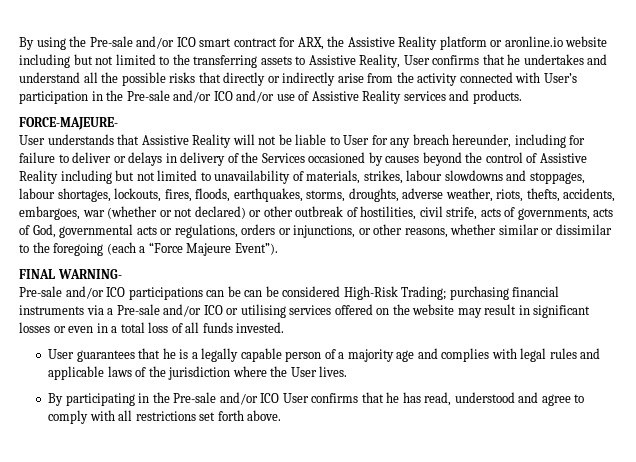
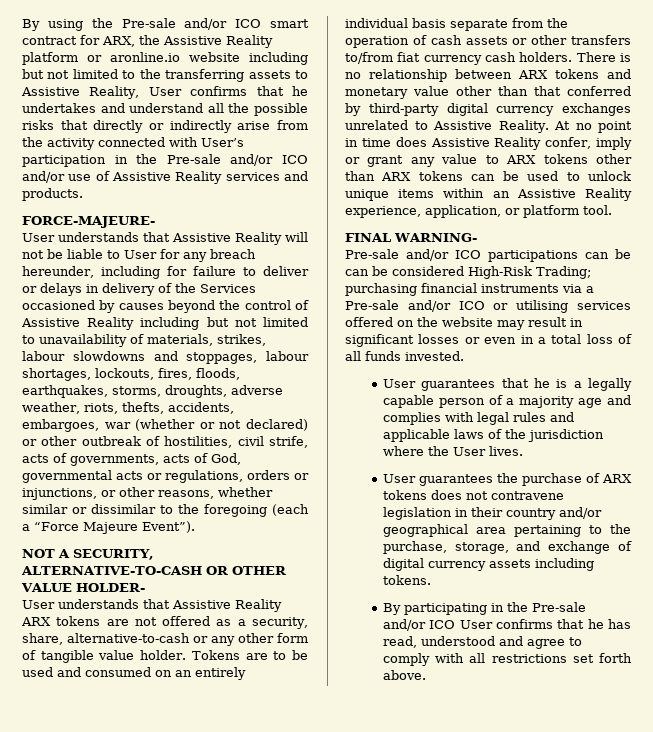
(278, 249) none -> [22,549,154,560] [21,566,286,575] [21,583,145,592] [22,599,282,612] [21,616,309,629] [22,633,308,646] [22,650,308,663] [22,667,246,680] [345,18,568,31] [345,35,631,48] [345,52,631,65] [345,69,631,82] [345,86,631,99] [345,103,631,116] [345,120,632,133] [345,137,632,150] [345,154,632,167] [345,171,631,181] [345,188,632,201] [345,205,612,218] // NOT A SECURITY, ALTERNATIVE-TO-CASH OR OTHER VALUE HOLDER- // User understands that Assistive Reality ARX tokens are not offered as a security, share, alternative-to-cash or any other form of tangible value holder. Tokens are to be used and consumed on an entirely individual basis separate from the operation of cash assets or other transfers to/from fiat currency cash holders. There is no relationship between ARX tokens and monetary value other than that conferred by third-party digital currency exchanges unrelated to Assistive Reality. At no point in time does Assistive Reality confer, imply or grant any value to ARX tokens other than ARX tokens can be used to unlock unique items within an Assistive Reality experience, application, or platform tool.
(348, 371) none -> [382,473,632,486] [382,490,564,500] [382,507,602,520] [382,524,631,537] [382,541,632,554] [382,558,594,571] [382,575,431,585] // User guarantees the purchase of ARX tokens does not contravene legislation in their country and/or geographical area pertaining to the purchase, storage, and exchange of digital currency assets including tokens.

